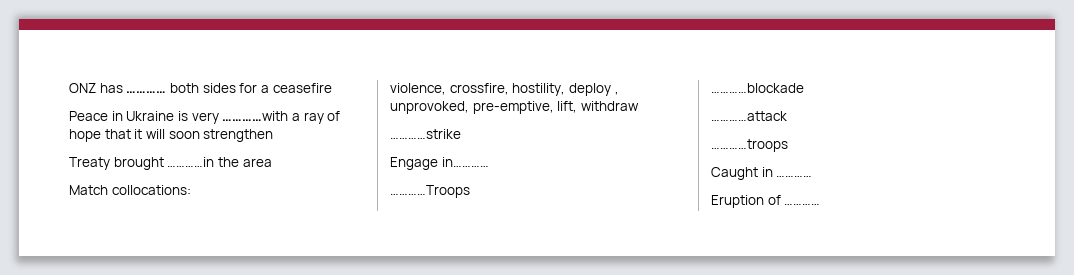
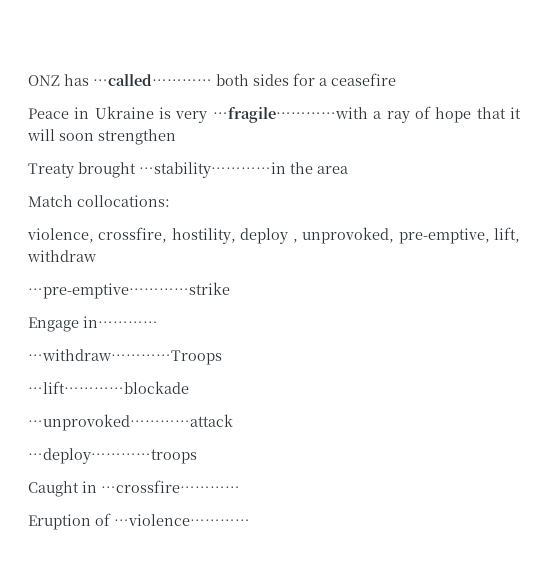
[126,91,167,93] ………… -> [93,74,212,86] …called…………
[222,111,289,121] …………with -> [212,107,368,123] …fragile…………with
[167,157,215,167] …………in -> [139,162,286,178] …stability…………in
[390,129,461,139] …………strike -> [28,282,230,299] …pre-emptive…………strike
[390,185,470,198] [711,83,804,93] [711,111,787,121] [711,139,788,152] …………Troops // …………blockade // …………attack // …………troops -> [28,349,222,365] [28,381,189,394] [28,414,233,431] [28,448,197,464] …withdraw…………Troops // …lift…………blockade // …unprovoked…………attack // …deploy…………troops
[776,175,813,177] ………… -> [101,480,240,493] …crossfire…………
[784,203,821,205] ………… -> [114,514,250,526] …violence…………

